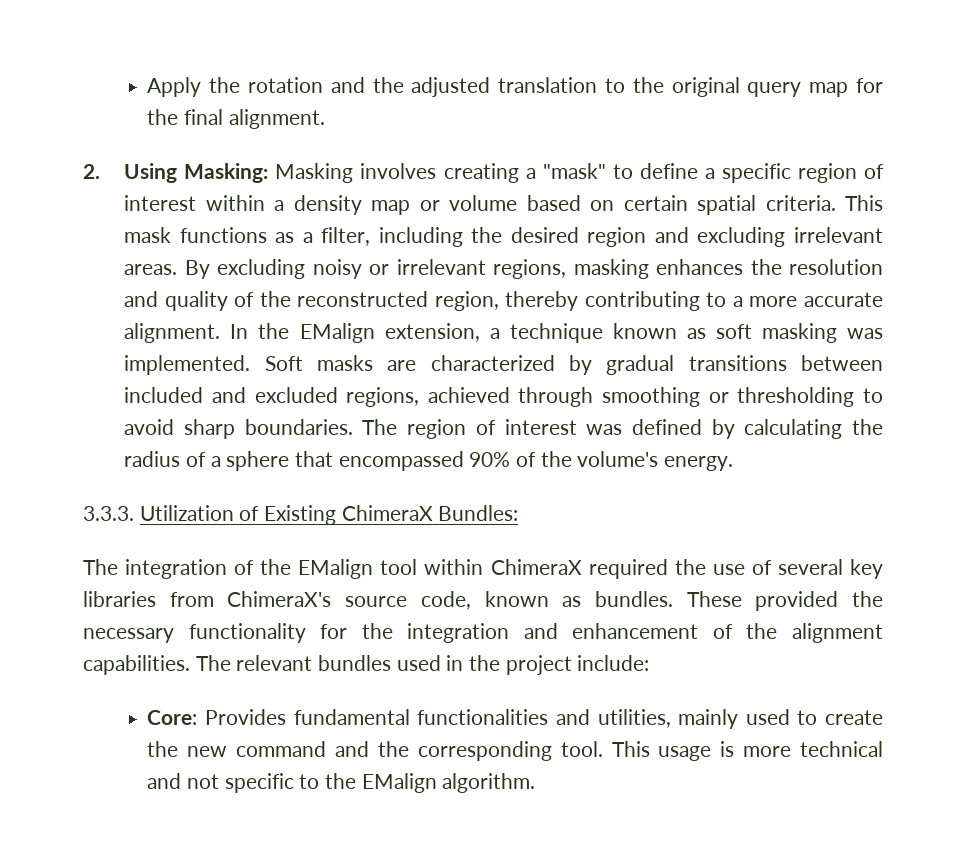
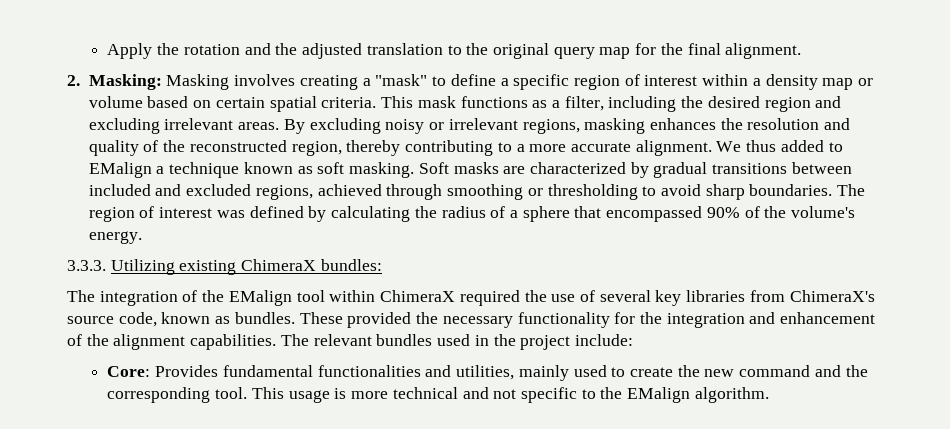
[124,163,178,183] Using -> (80, 80) none
[230,323,480,343] In the EMalign extension, -> [716,140,843,152] [88,162,152,178] We thus added to EMalign
[761,323,883,343] [124,355,251,375] masking was implemented. -> [349,162,415,178] masking.
[139,505,519,525] Utilization of Existing ChimeraX Bundles: -> [110,259,382,275] Utilizing existing ChimeraX bundles:

